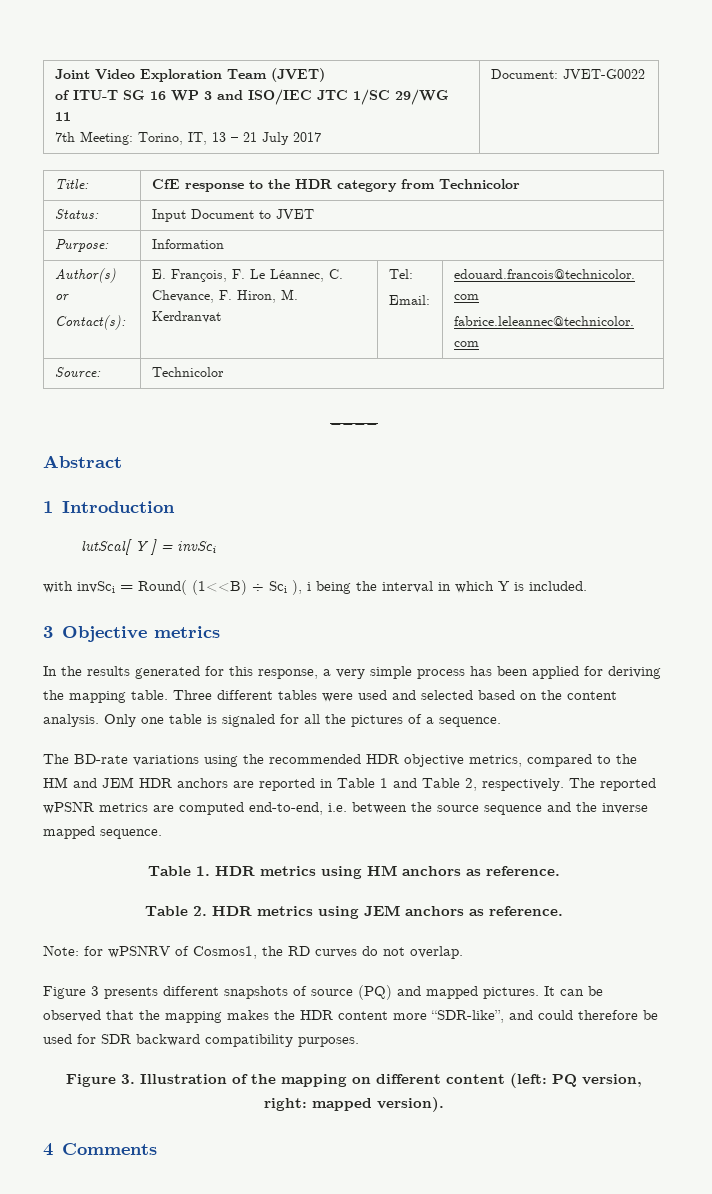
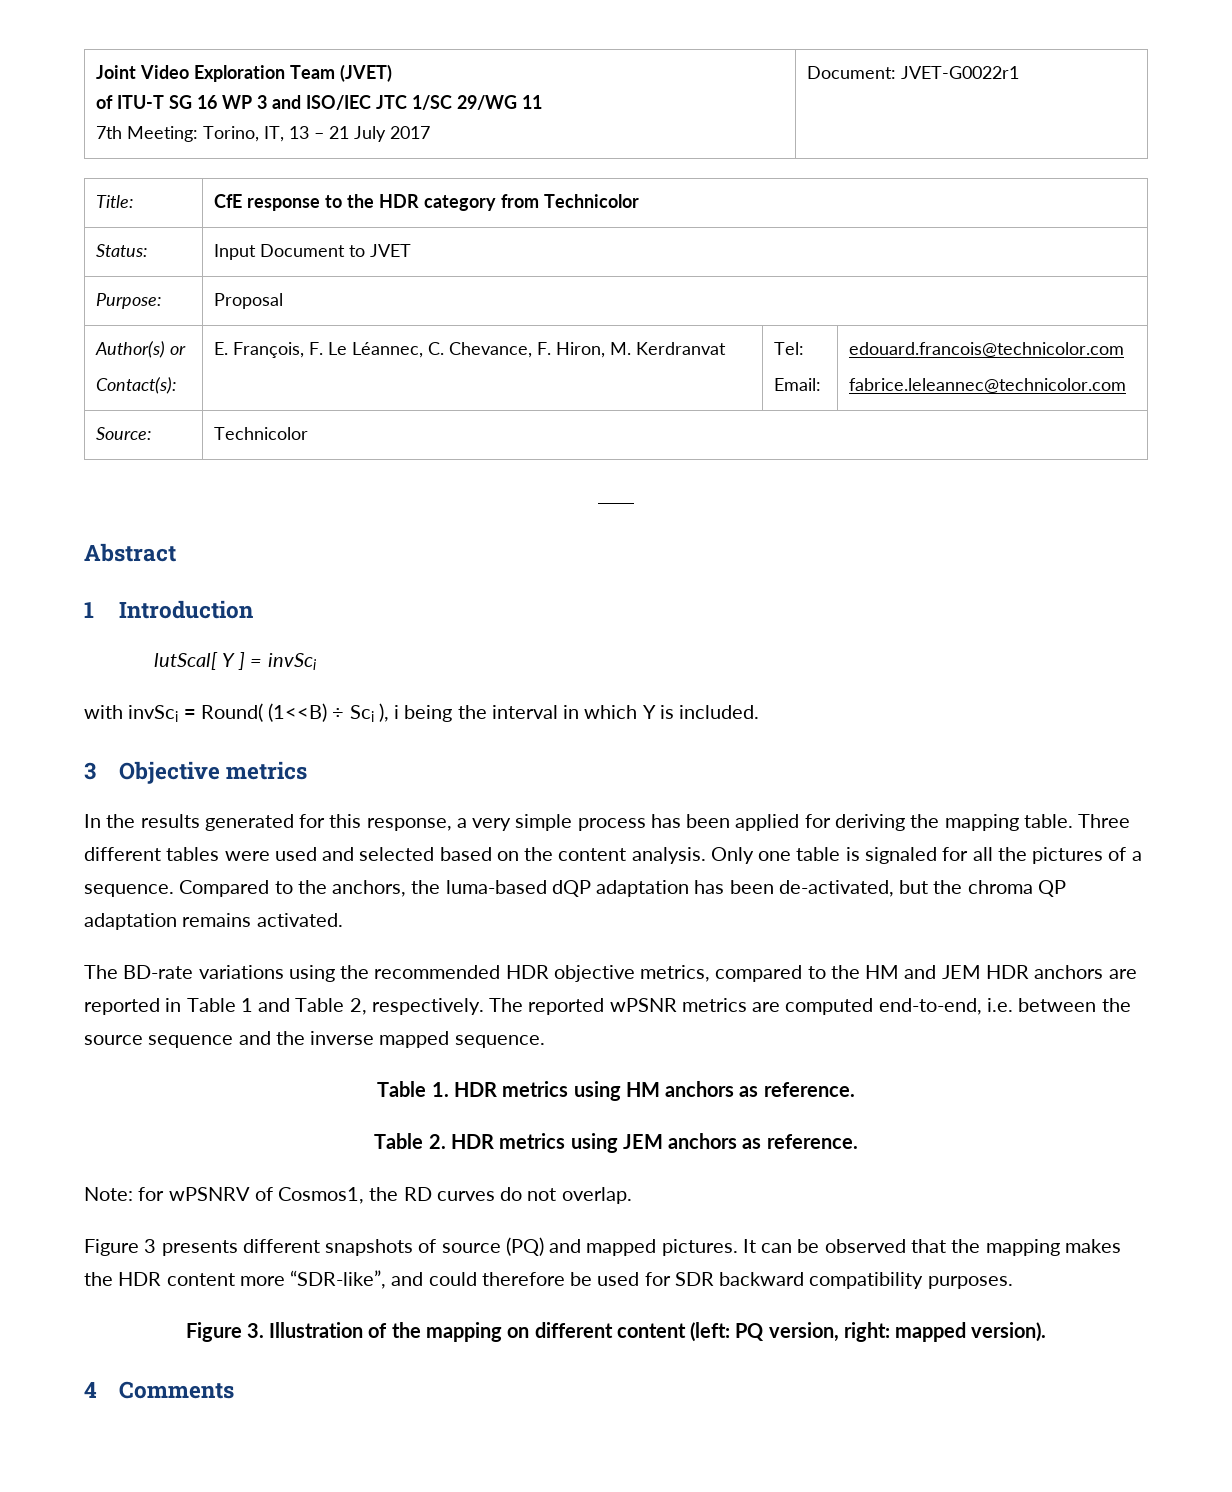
[562,69,645,79] JVET-G0022 -> [901,66,1020,79] JVET-G0022r1
[151,239,224,249] Information -> [214,293,284,309] Proposal
(501, 722) none -> [179,880,1066,897] [84,913,343,930] Compared to the anchors, the luma-based dQP adaptation has been de-activated, but the chroma QP adaptation remains activated.

